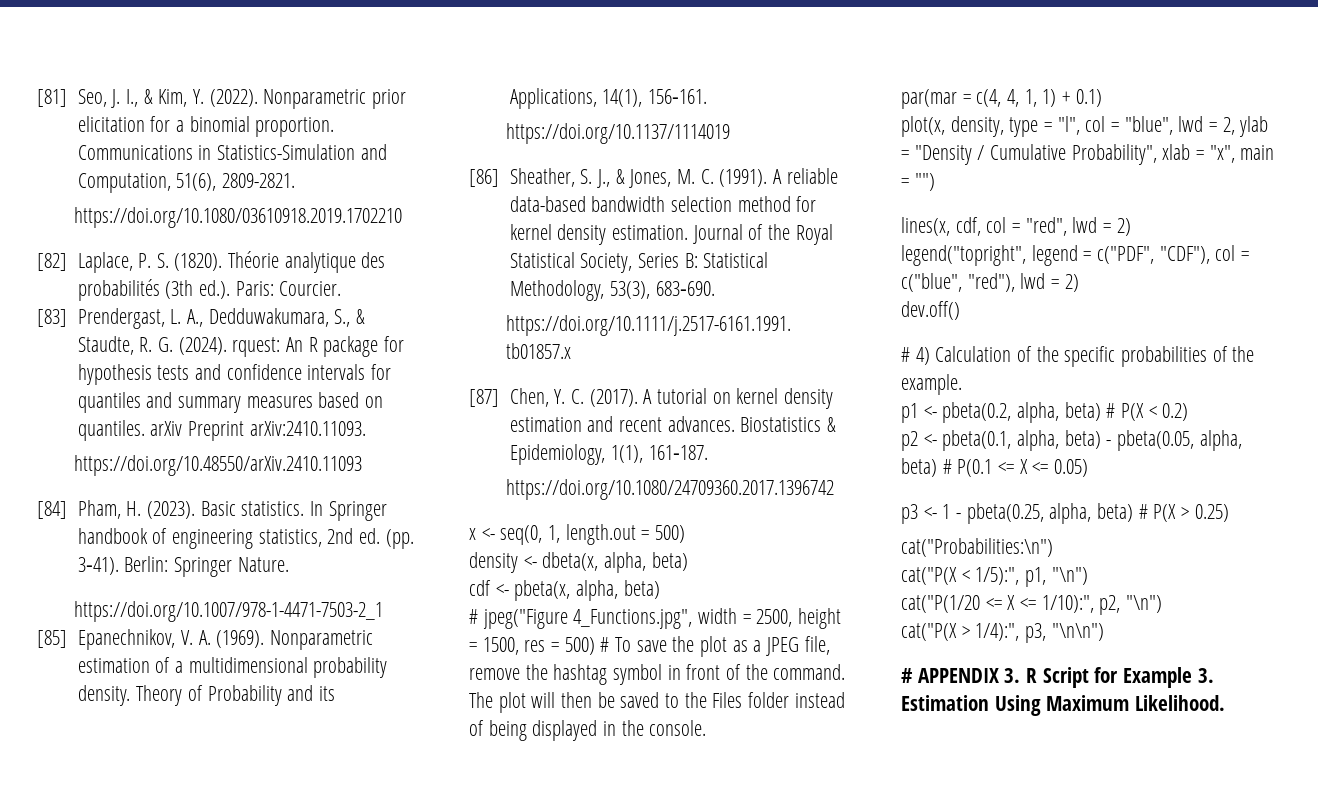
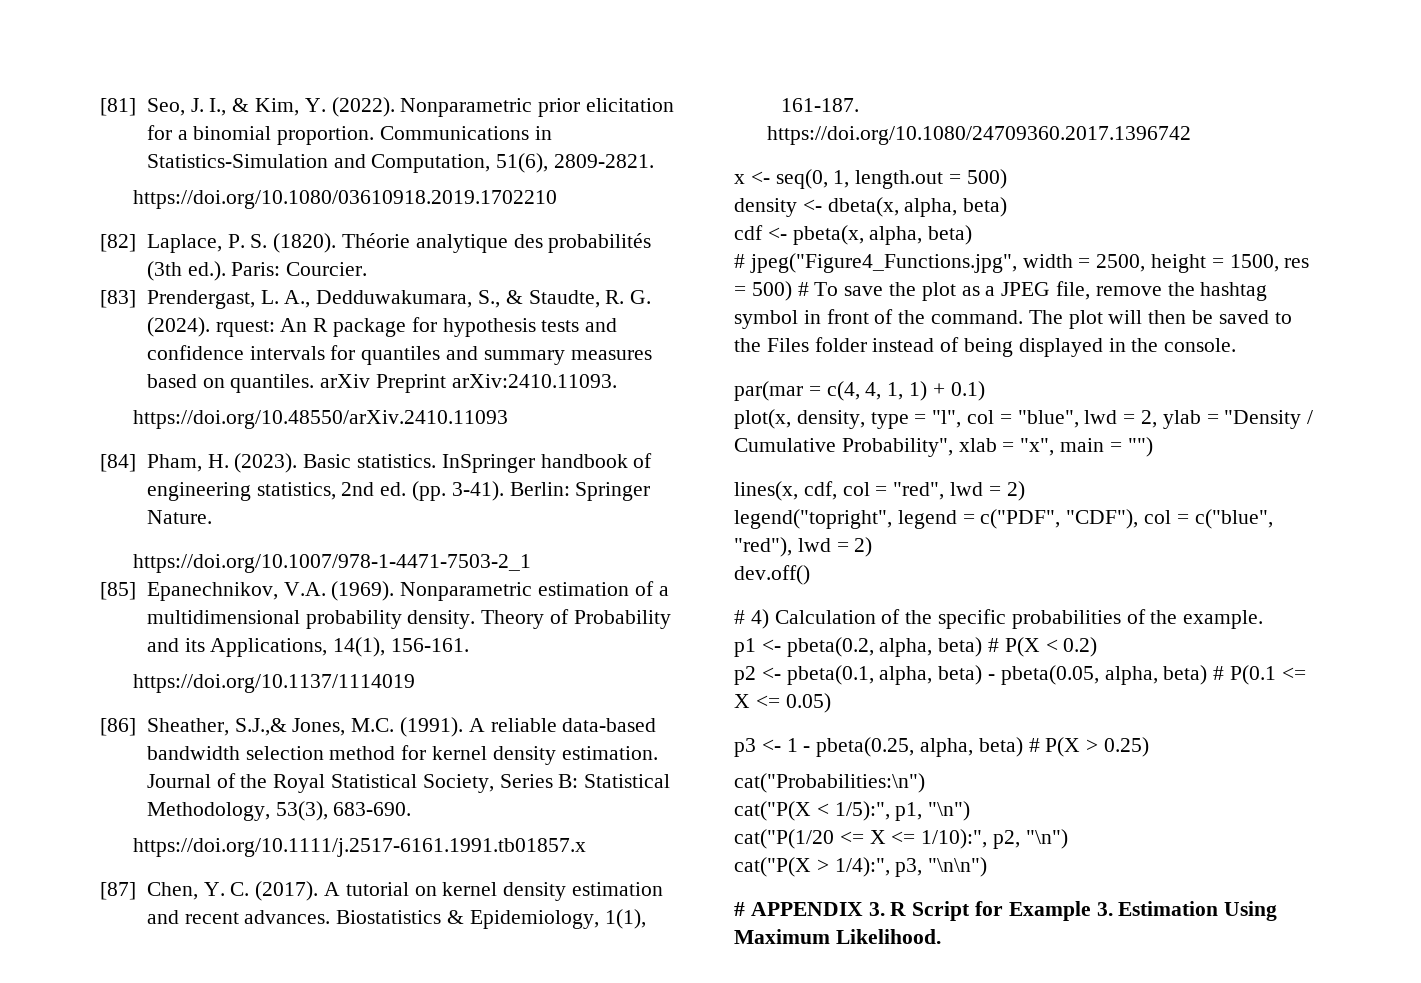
[309,501,387,521] In Springer -> [441,454,535,473] InSpringer
[181,630,211,645] V. A. -> [283,582,326,596] V.A.
[580,169,714,188] S. J., & Jones, M. C. -> [234,718,395,736] S.J.,& Jones, M.C.
[482,609,693,629] jpeg("Figure 4_Functions.jpg", -> [749,253,1017,273] jpeg("Figure4_Functions.jpg",

